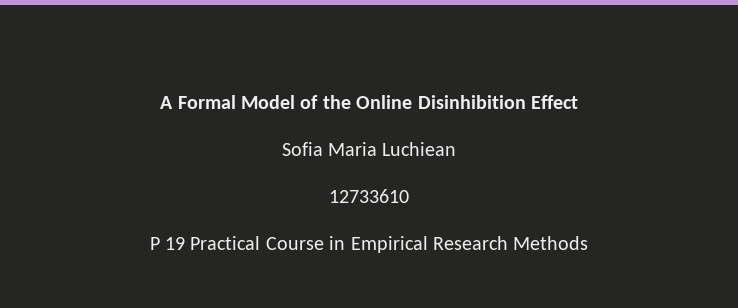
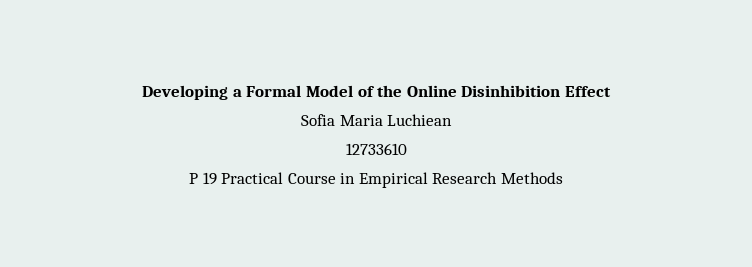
[160,96,174,109] A -> [142,85,242,100] Developing a

